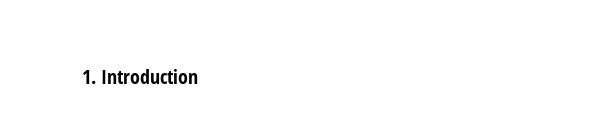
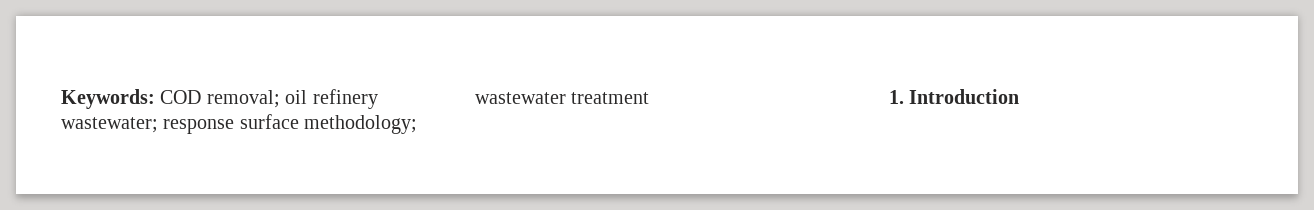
(82, 77) none -> [61,89,378,109] [61,114,418,134] [475,92,650,104] Keywords: COD removal; oil refinery wastewater; response surface methodology; wastewater treatment //

